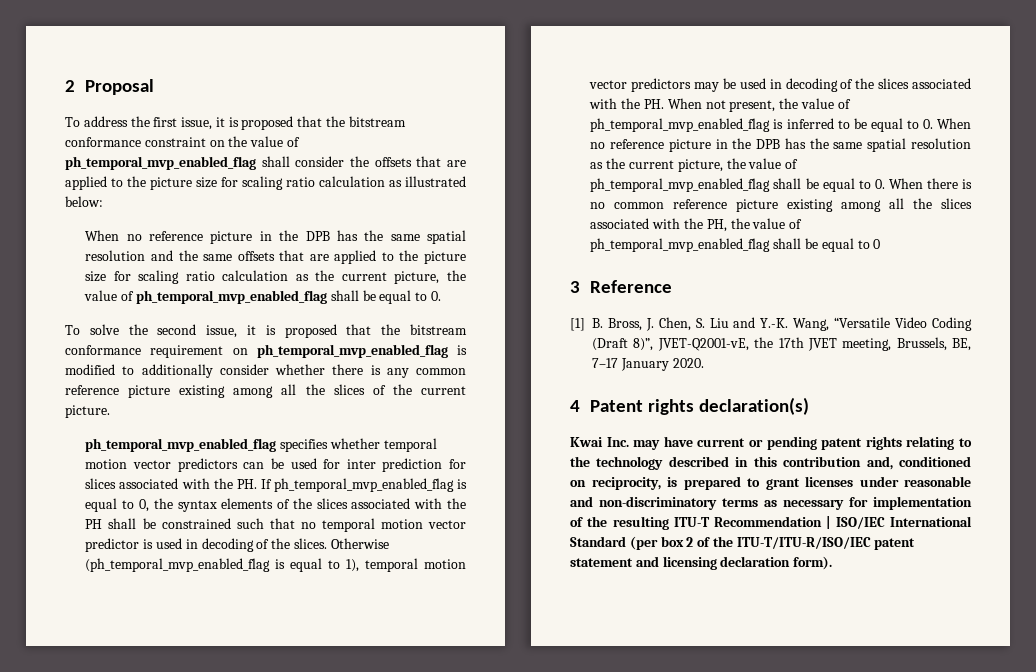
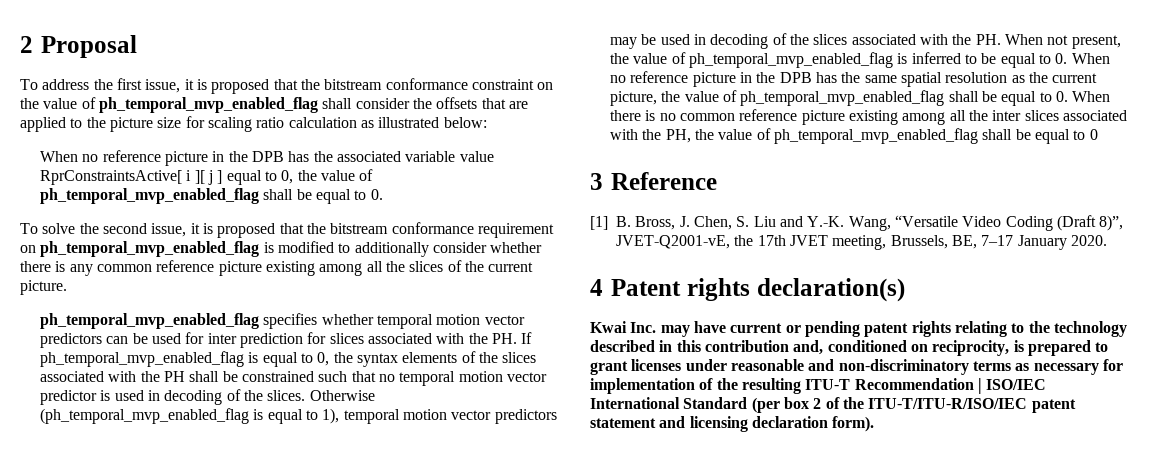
[390,230,466,244] [85,250,466,264] [85,270,440,284] same spatial resolution and the same offsets that are applied to the picture size for scaling ratio calculation as the current picture, -> [336,151,494,162] [40,170,294,185] associated variable value RprConstraintsActive[ i ][ j ] equal to 0,
(933, 203) none -> [992,110,1022,121] inter

